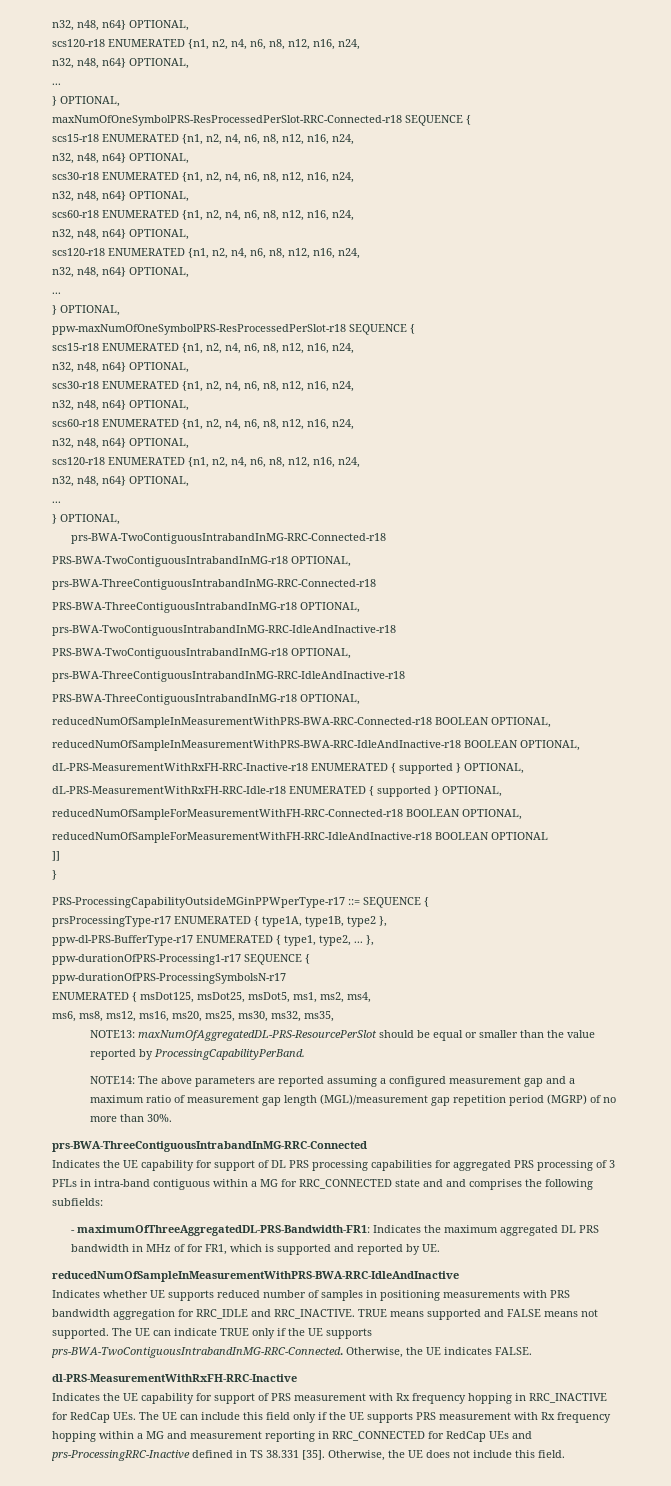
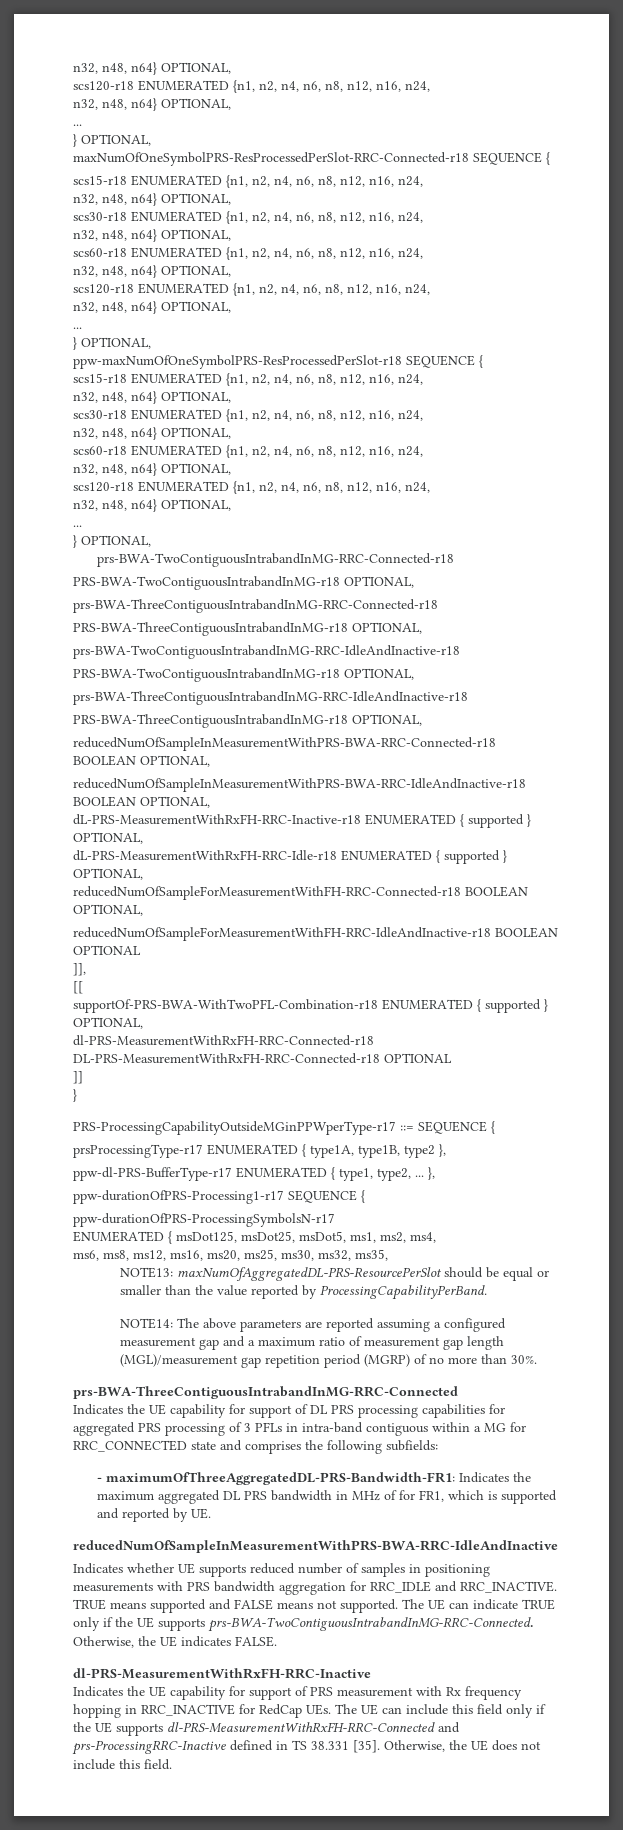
(548, 836) none -> [73,963,86,976] [73,981,83,994] [73,999,548,1013] [73,1017,143,1029] [73,1035,374,1046] [73,1053,452,1064] // ]], // [[ // supportOf-PRS-BWA-WithTwoPFL-Combination-r18 ENUMERATED { supported } OPTIONAL, // dl-PRS-MeasurementWithRxFH-RRC-Connected-r18 DL-PRS-MeasurementWithRxFH-RRC-Connected-r18 OPTIONAL
[446,1179,466,1187] and -> (242, 1445) none
[416,1412,611,1423] [52,1431,509,1442] PRS measurement with Rx frequency hopping within a MG and measurement reporting in RRC_CONNECTED for RedCap UEs -> [167,1722,435,1733] dl-PRS-MeasurementWithRxFH-RRC-Connected

